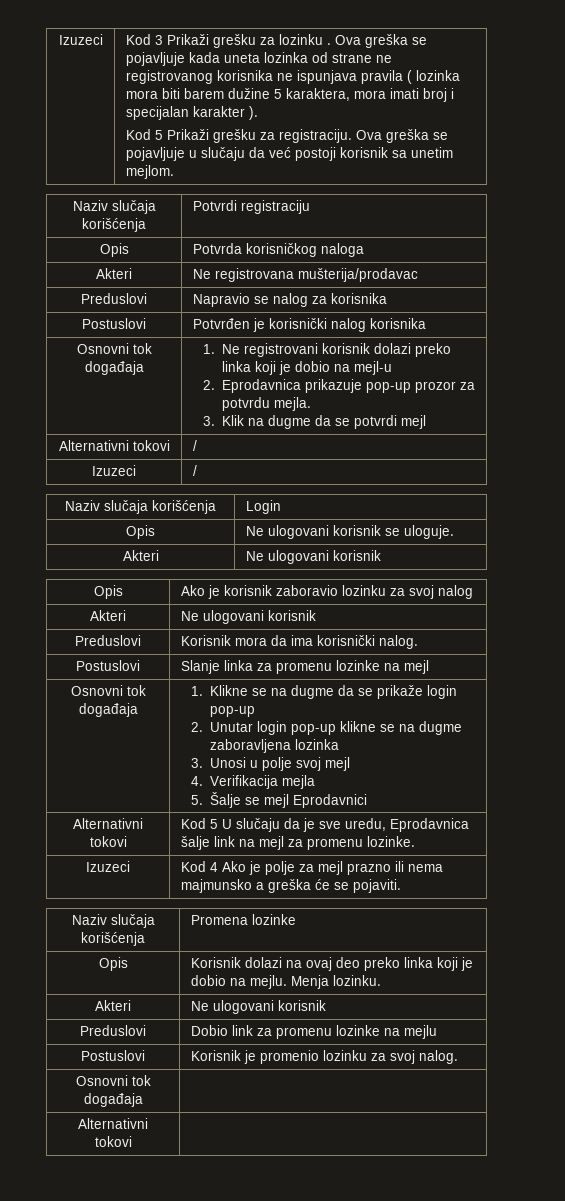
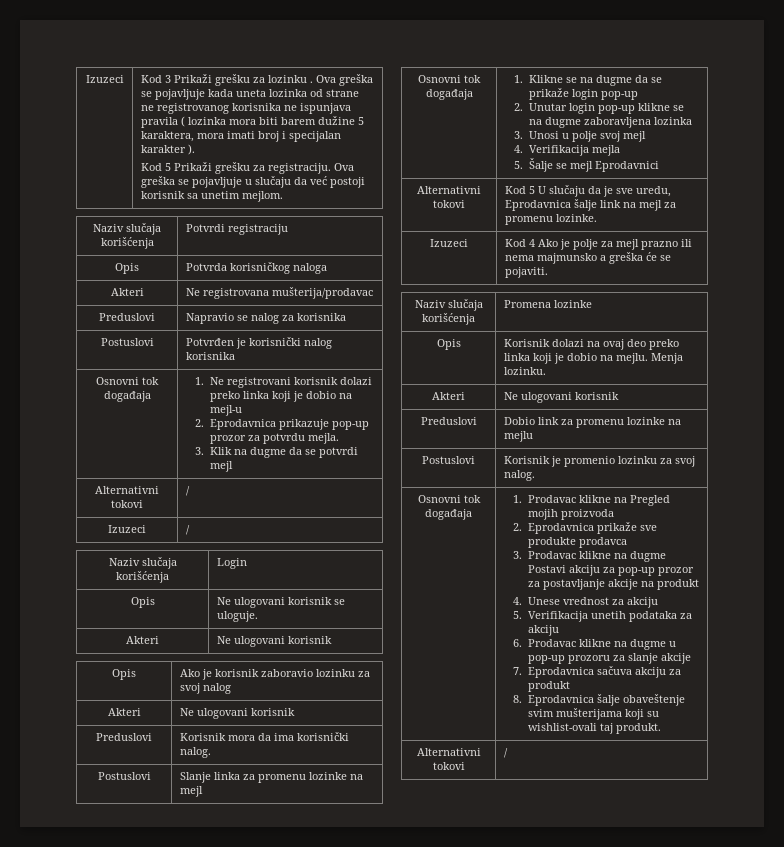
[78,1118,148,1129] [94,1136,132,1147] // Alternativni tokovi | -> [513,495,670,506] [527,509,614,520] [513,522,657,534] [527,537,627,548] [513,551,666,562] [527,565,694,576] [527,579,699,590] [513,597,658,608] [513,611,692,622] [527,625,559,636] [513,639,676,650] [527,653,691,664] [513,666,681,678] [527,681,570,692] [513,694,685,706] [527,708,659,720] [527,723,661,734] [416,748,481,756] [432,762,465,770] [503,748,508,758] 1. Prodavac klikne na Pregled mojih proizvoda // 2. Eprodavnica prikaže sve produkte prodavca // 3. Prodavac klikne na dugme Postavi akciju za pop-up prozor za postavljanje akcije na produkt // 4. Unese vrednost za akciju // 5. Verifikacija unetih podataka za akciju // 6. Prodavac klikne na dugme u pop-up prozoru za slanje akcije // 7. Eprodavnica sačuva akciju za produkt // 8. Eprodavnica šalje obaveštenje svim mušterijama koji su wishlist-ovali taj produkt. // Alternativni tokovi | /

